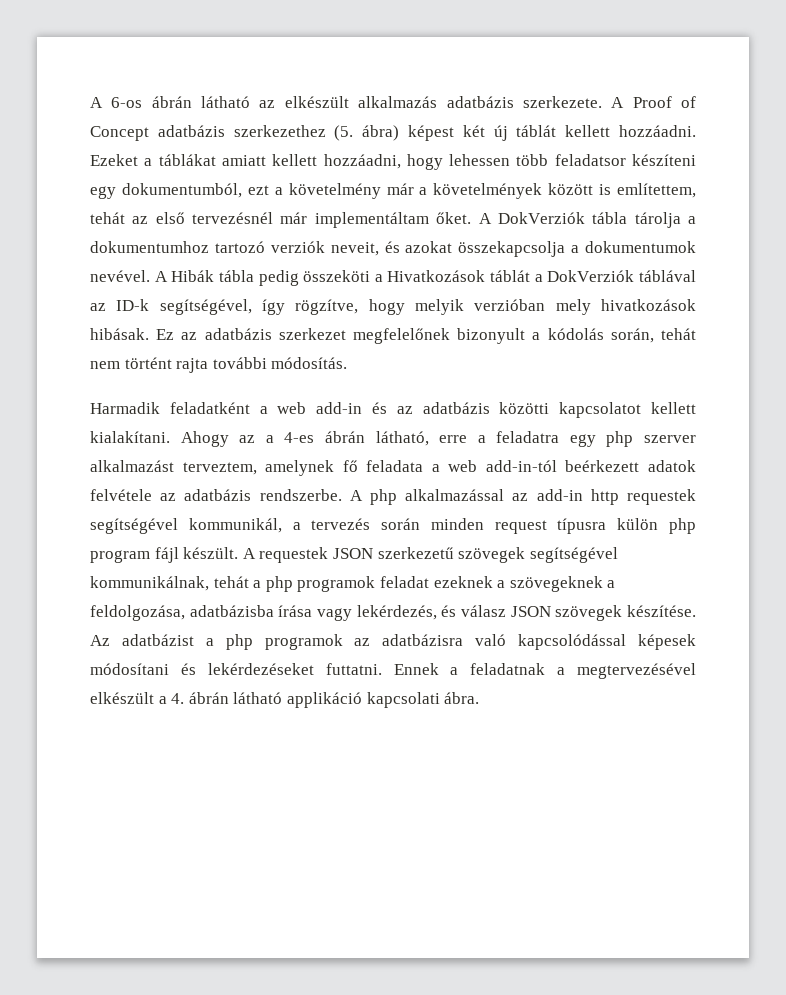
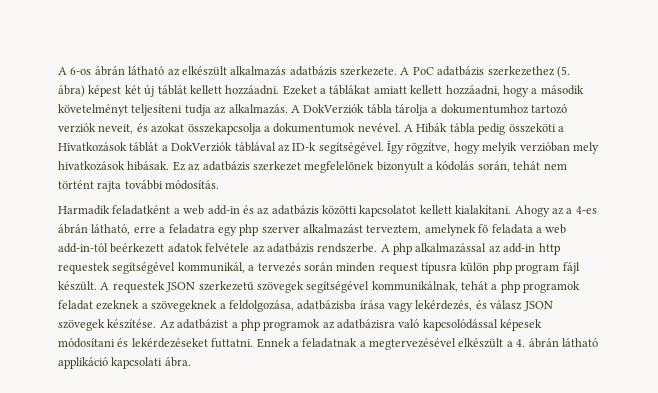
[632,96,696,108] [90,126,149,141] Proof of Concept -> [412,67,434,75] PoC
[449,154,696,166] [90,183,696,199] [90,212,472,228] lehessen több feladatsor készíteni egy dokumentumból, ezt a követelmény már a követelmények között is említettem, tehát az első tervezésnél már implementáltam őket. -> [531,85,584,95] [58,104,288,116] a második követelményt teljesíteni tudja az alkalmazás.
[159,299,285,315] segítségével, így -> [318,140,404,154] segítségével. Így

